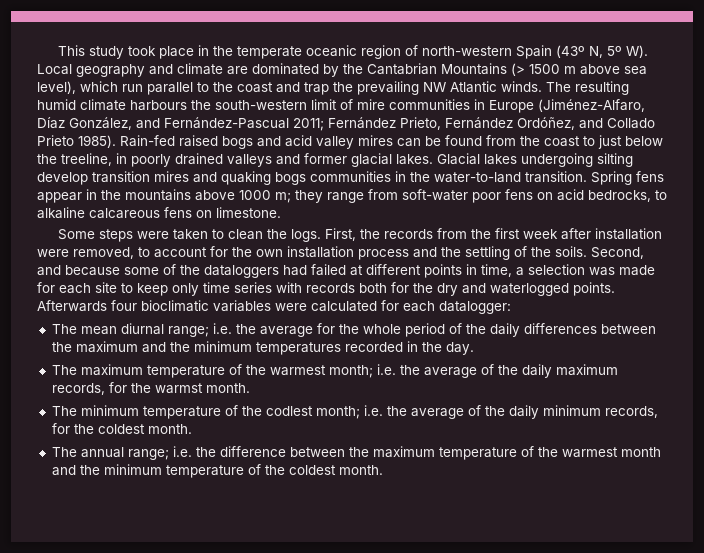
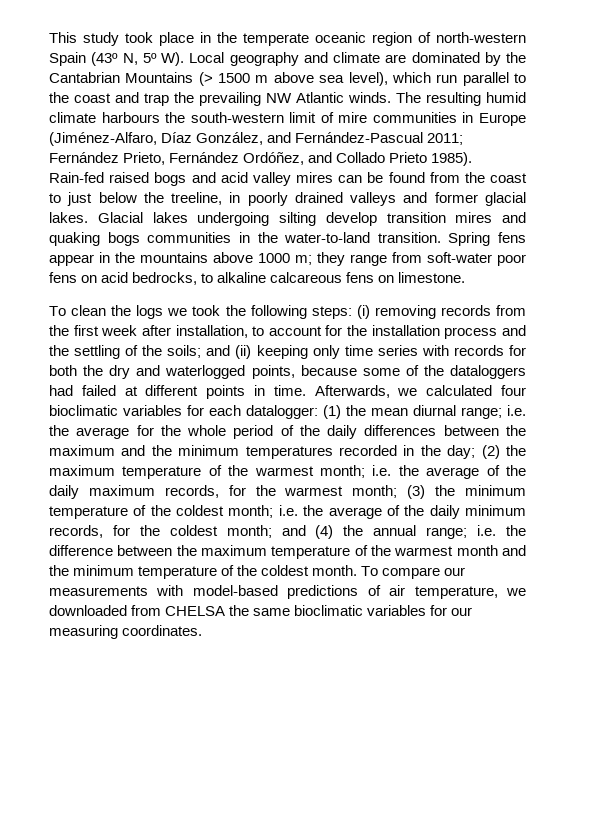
[57,228,380,242] Some steps were taken to clean the logs. First, the -> [49,305,436,319] To clean the logs we took the following steps: (i) removing
[594,228,662,240] [37,247,134,259] installation were removed, -> [175,325,248,338] installation,
[256,249,283,257] own -> (368, 330) none
[555,246,644,259] [37,265,61,276] soils. Second, and -> [167,345,527,359] [49,365,295,379] soils; and (ii) keeping only time series with records for both the dry and waterlogged points,
[481,264,655,277] [37,282,615,296] [37,300,107,312] time, a selection was made for each site to keep only time series with records both for the dry and waterlogged points. Afterwards -> [273,385,493,398] time. Afterwards, we calculated
[275,301,377,312] were calculated -> (182, 410) none
[51,324,77,334] // The -> [323,405,366,419] (1) the
[445,342,474,355] [51,365,77,375] day. // The -> [447,445,526,459] day; (2) the
[154,383,250,394] [51,405,313,419] warmst month. // The minimum temperature of the codlest -> [284,485,527,499] [49,505,225,519] warmest month; (3) the minimum temperature of the coldest
[147,424,192,434] [51,447,77,457] month. // The -> [226,525,364,539] month; and (4) the
(383, 470) none -> [361,566,466,579] [49,585,526,599] [49,605,473,616] [49,625,203,639] To compare our measurements with model-based predictions of air temperature, we downloaded from CHELSA the same bioclimatic variables for our measuring coordinates.

